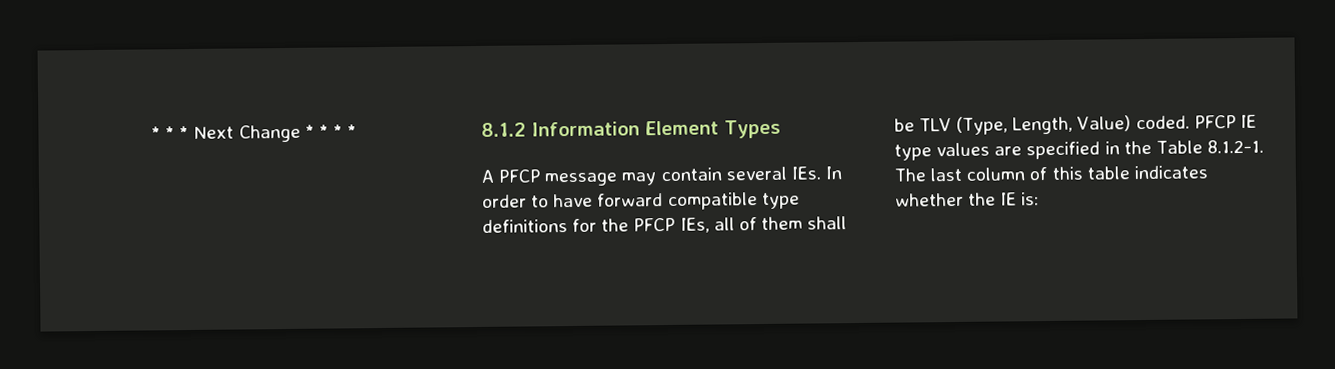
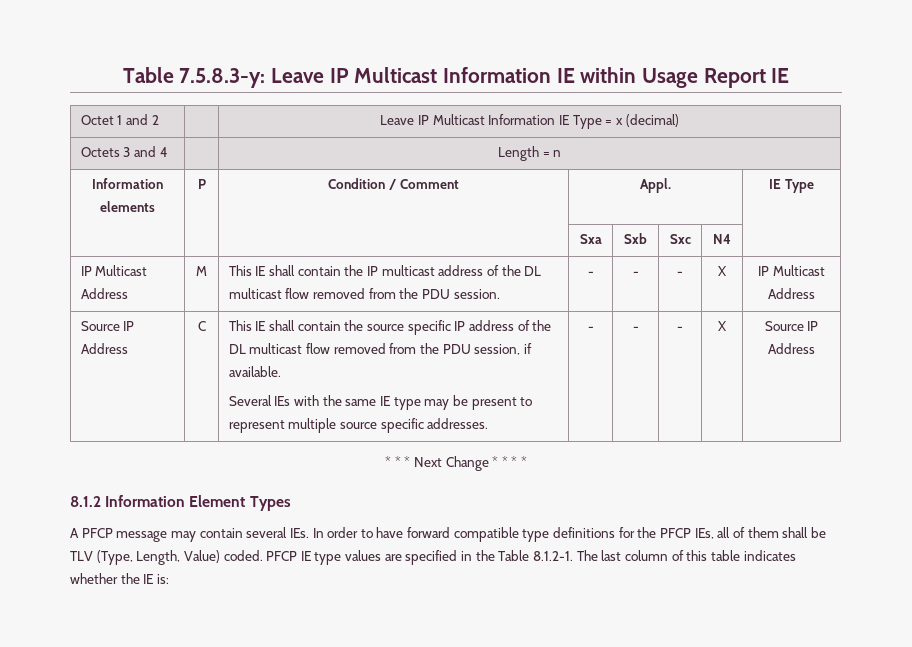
(150, 133) none -> [122,67,790,88] [80,114,159,125] [380,114,679,129] [80,146,168,157] [497,146,562,161] [92,178,163,189] [100,201,155,212] [197,179,206,189] [328,178,459,190] [640,178,671,193] [769,179,814,193] [579,234,602,244] [624,233,647,244] [669,234,691,244] [713,234,731,244] [80,265,148,276] [80,288,128,299] [196,266,207,276] [228,265,542,276] [228,288,500,299] [587,271,594,276] [632,271,639,276] [677,271,683,276] [718,266,727,276] [758,265,825,276] [768,288,815,299] [80,321,135,331] [80,343,128,354] [197,321,206,331] [228,320,552,335] [228,343,532,355] [228,366,281,377] [228,395,533,410] [228,418,489,433] [587,326,594,331] [632,326,639,331] [677,326,683,331] [718,321,727,331] [764,321,819,331] [768,343,815,354] Table 7.5.8.3-y: Leave IP Multicast Information IE within Usage Report IE // Octet 1 and 2 | | Leave IP Multicast Information IE Type = x (decimal) // Octets 3 and 4 | | Length = n // Information elements | P | Condition / Comment | Appl. | IE Type // | | | Sxa | Sxb | Sxc | N4 | // IP Multicast Address | M | This IE shall contain the IP multicast address of the DL multicast flow removed from the PDU session. | - | - | - | X | IP Multicast Address // Source IP Address | C | This IE shall contain the source specific IP address of the DL multicast flow removed from the PDU session, if available. // Several IEs with the same IE type may be present to represent multiple source specific addresses. | - | - | - | X | Source IP Address //

